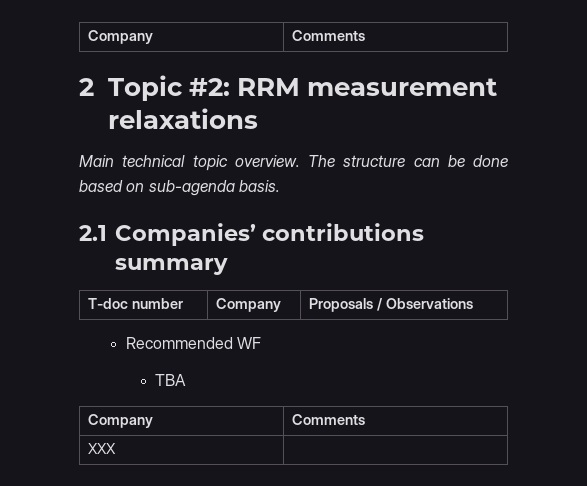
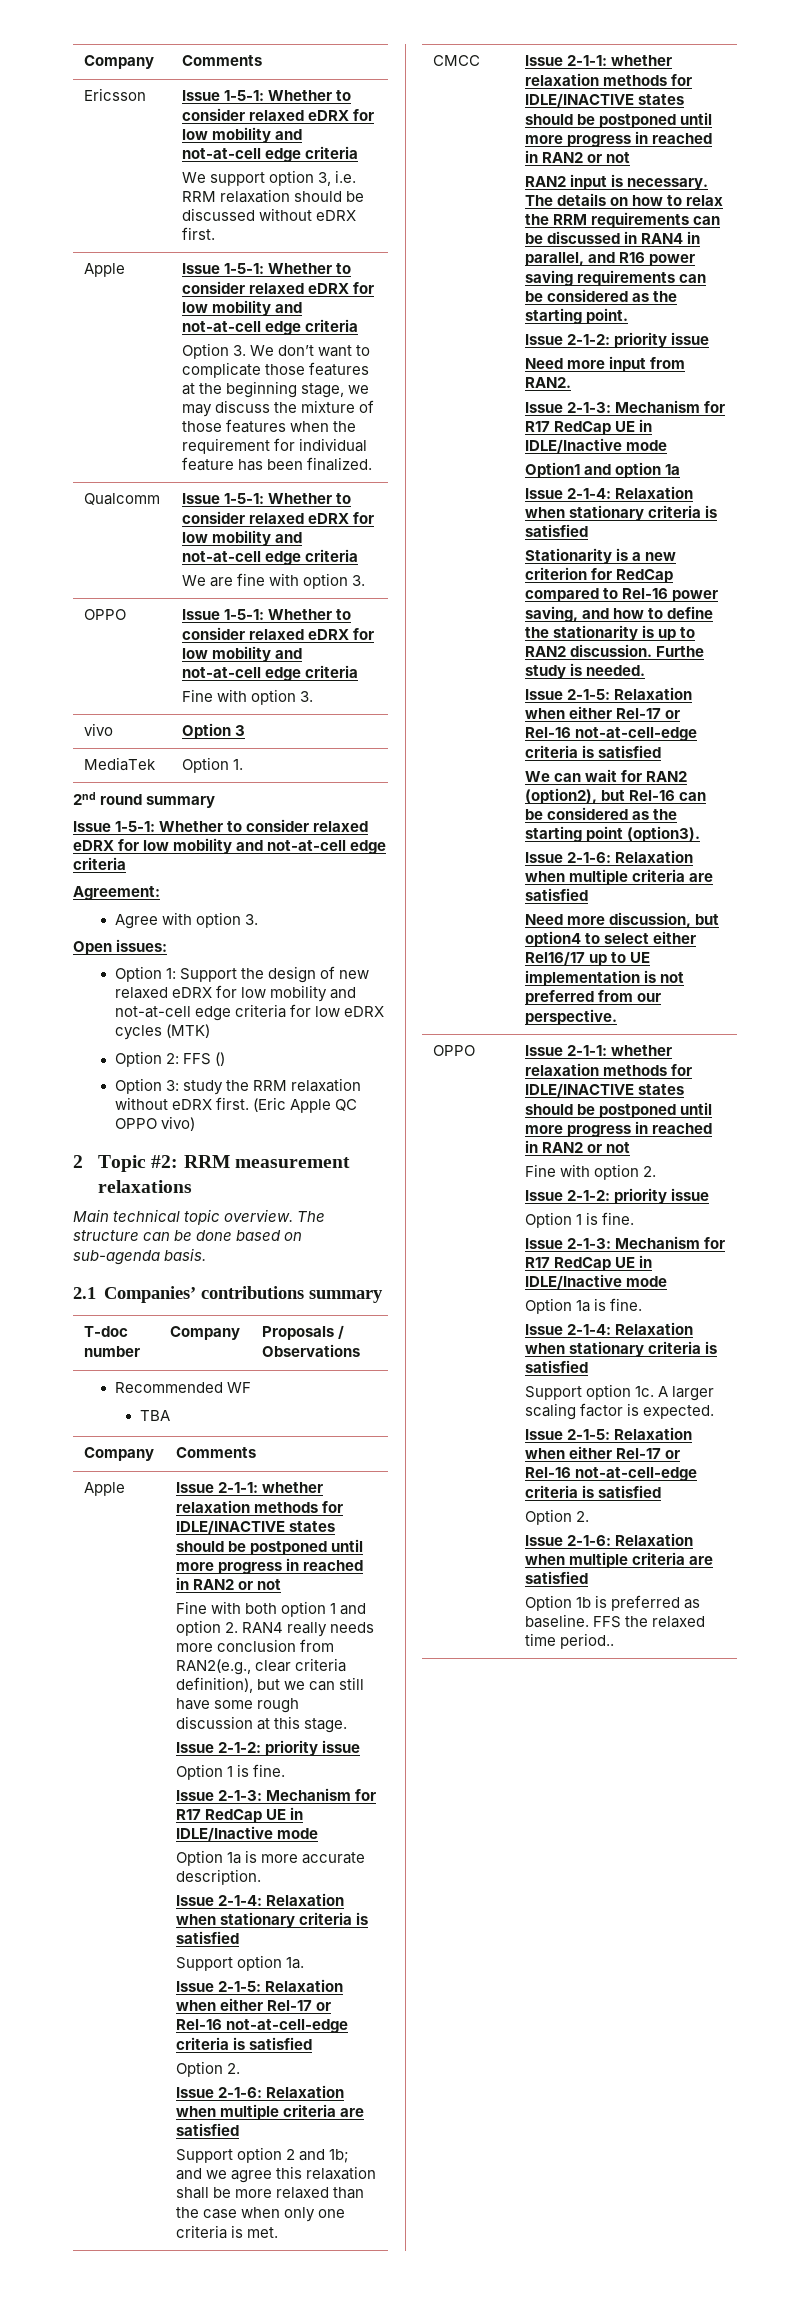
[88,30,154,44] [292,30,366,41] Company | Comments -> [83,55,154,69] [181,55,262,66] [83,88,146,101] [181,90,351,101] [181,108,374,121] [181,127,302,143] [181,146,358,162] [181,170,356,186] [181,189,364,203] [181,208,356,221] [181,227,215,240] [83,263,125,277] [181,263,351,274] [181,281,374,294] [181,300,302,316] [181,319,358,335] [181,343,370,359] [181,362,369,378] [181,381,369,398] [181,400,374,417] [181,419,356,433] [181,438,367,454] [181,457,372,471] [83,493,160,505] [181,493,351,504] [181,511,374,524] [181,530,302,546] [181,549,358,565] [181,573,365,589] [83,609,126,620] [181,609,351,620] [181,627,374,640] [181,646,302,662] [181,665,358,681] [181,689,313,705] [83,723,113,736] [181,723,245,739] [83,757,156,771] [181,757,243,773] [73,792,216,808] [73,819,369,832] [73,838,387,854] [73,857,126,870] [73,886,160,900] [114,912,258,929] [73,939,168,955] [114,966,369,983] [114,985,356,1002] [114,1004,384,1021] [114,1024,210,1040] [114,1051,225,1067] [114,1078,361,1095] [114,1097,357,1113] [114,1116,195,1131] Company | Comments // Ericsson | Issue 1-5-1: Whether to consider relaxed eDRX for low mobility and not-at-cell edge criteria // We support option 3, i.e. RRM relaxation should be discussed without eDRX first. // Apple | Issue 1-5-1: Whether to consider relaxed eDRX for low mobility and not-at-cell edge criteria // Option 3. We don’t want to complicate those features at the beginning stage, we may discuss the mixture of those features when the requirement for individual feature has been finalized. // Qualcomm | Issue 1-5-1: Whether to consider relaxed eDRX for low mobility and not-at-cell edge criteria // We are fine with option 3. // OPPO | Issue 1-5-1: Whether to consider relaxed eDRX for low mobility and not-at-cell edge criteria // Fine with option 3. // vivo | Option 3 // MediaTek | Option 1. // 2nd round summary // Issue 1-5-1: Whether to consider relaxed eDRX for low mobility and not-at-cell edge criteria // Agreement: // Agree with option 3. // Open issues: // Option 1: Support the design of new relaxed eDRX for low mobility and not-at-cell edge criteria for low eDRX cycles (MTK) // Option 2: FFS () // Option 3: study the RRM relaxation without eDRX first. (Eric Apple QC OPPO vivo)
[88,443,117,454] XXX | -> [83,1482,125,1496] [175,1482,323,1493] [175,1500,343,1513] [175,1520,335,1534] [175,1539,363,1555] [175,1558,363,1574] [175,1577,281,1590] [175,1601,366,1617] [175,1620,374,1637] [175,1639,334,1652] [175,1658,346,1675] [175,1677,364,1693] [175,1698,299,1713] [175,1716,347,1733] [175,1740,360,1756] [175,1764,285,1780] [175,1788,376,1801] [175,1807,303,1823] [175,1826,318,1841] [175,1850,365,1866] [175,1869,261,1885] [175,1893,344,1906] [175,1912,368,1928] [175,1931,239,1944] [175,1955,304,1971] [175,1979,343,1992] [175,1998,331,2011] [175,2019,348,2033] [175,2037,312,2050] [175,2061,240,2077] [175,2085,344,2098] [175,2104,364,2120] [175,2123,239,2136] [175,2147,349,2163] [175,2166,376,2183] [175,2187,364,2199] [175,2207,345,2222] [175,2225,278,2239] [432,55,480,66] [524,55,672,66] [524,73,692,86] [524,93,684,107] [524,112,712,128] [524,131,712,147] [524,150,630,163] [524,174,708,190] [524,193,723,206] [524,212,720,228] [524,231,700,244] [524,252,695,266] [524,270,706,286] [524,289,677,302] [524,308,628,324] [524,332,709,348] [524,356,685,372] [524,377,571,388] [524,400,725,413] [524,419,652,435] [524,438,667,453] [524,462,680,478] [524,486,693,499] [524,505,717,521] [524,524,588,537] [524,548,676,564] [524,567,673,583] [524,588,718,602] [524,606,713,622] [524,625,695,641] [524,644,704,657] [524,663,645,679] [524,687,692,700] [524,706,680,719] [524,727,697,741] [524,745,661,758] [524,769,687,782] [524,788,706,804] [524,807,677,820] [524,826,700,842] [524,850,693,863] [524,869,713,885] [524,888,588,901] [524,912,719,928] [524,931,696,947] [524,951,650,966] [524,970,684,986] [524,990,661,1005] [524,1009,617,1025] [432,1045,475,1056] [524,1045,672,1056] [524,1063,692,1076] [524,1083,684,1097] [524,1102,712,1118] [524,1121,712,1137] [524,1140,630,1153] [524,1164,656,1180] [524,1188,709,1204] [524,1212,634,1228] [524,1236,725,1249] [524,1255,652,1271] [524,1274,667,1289] [524,1298,642,1314] [524,1322,693,1335] [524,1341,717,1357] [524,1360,588,1373] [524,1384,714,1401] [524,1403,714,1420] [524,1427,692,1440] [524,1446,680,1459] [524,1467,697,1481] [524,1485,661,1498] [524,1509,589,1525] [524,1533,693,1546] [524,1552,713,1568] [524,1571,588,1584] [524,1595,700,1611] [524,1614,705,1628] [524,1633,614,1649] Apple | Issue 2-1-1: whether relaxation methods for IDLE/INACTIVE states should be postponed until more progress in reached in RAN2 or not // Fine with both option 1 and option 2. RAN4 really needs more conclusion from RAN2(e.g., clear criteria definition), but we can still have some rough discussion at this stage. // Issue 2-1-2: priority issue // Option 1 is fine. // Issue 2-1-3: Mechanism for R17 RedCap UE in IDLE/Inactive mode // Option 1a is more accurate description. // Issue 2-1-4: Relaxation when stationary criteria is satisfied // Support option 1a. // Issue 2-1-5: Relaxation when either Rel-17 or Rel-16 not-at-cell-edge criteria is satisfied // Option 2. // Issue 2-1-6: Relaxation when multiple criteria are satisfied // Support option 2 and 1b; and we agree this relaxation shall be more relaxed than the case when only one criteria is met. // CMCC | Issue 2-1-1: whether relaxation methods for IDLE/INACTIVE states should be postponed until more progress in reached in RAN2 or not // RAN2 input is necessary. The details on how to relax the RRM requirements can be discussed in RAN4 in parallel, and R16 power saving requirements can be considered as the starting point. // Issue 2-1-2: priority issue // Need more input from RAN2. // Issue 2-1-3: Mechanism for R17 RedCap UE in IDLE/Inactive mode // Option1 and option 1a // Issue 2-1-4: Relaxation when stationary criteria is satisfied // Stationarity is a new criterion for RedCap compared to Rel-16 power saving, and how to define the stationarity is up to RAN2 discussion. Furthe study is needed. // Issue 2-1-5: Relaxation when either Rel-17 or Rel-16 not-at-cell-edge criteria is satisfied // We can wait for RAN2 (option2), but Rel-16 can be considered as the starting point (option3). // Issue 2-1-6: Relaxation when multiple criteria are satisfied // Need more discussion, but option4 to select either Rel16/17 up to UE implementation is not preferred from our perspective. // OPPO | Issue 2-1-1: whether relaxation methods for IDLE/INACTIVE states should be postponed until more progress in reached in RAN2 or not // Fine with option 2. // Issue 2-1-2: priority issue // Option 1 is fine. // Issue 2-1-3: Mechanism for R17 RedCap UE in IDLE/Inactive mode // Option 1a is fine. // Issue 2-1-4: Relaxation when stationary criteria is satisfied // Support option 1c. A larger scaling factor is expected. // Issue 2-1-5: Relaxation when either Rel-17 or Rel-16 not-at-cell-edge criteria is satisfied // Option 2. // Issue 2-1-6: Relaxation when multiple criteria are satisfied // Option 1b is preferred as baseline. FFS the relaxed time period..

